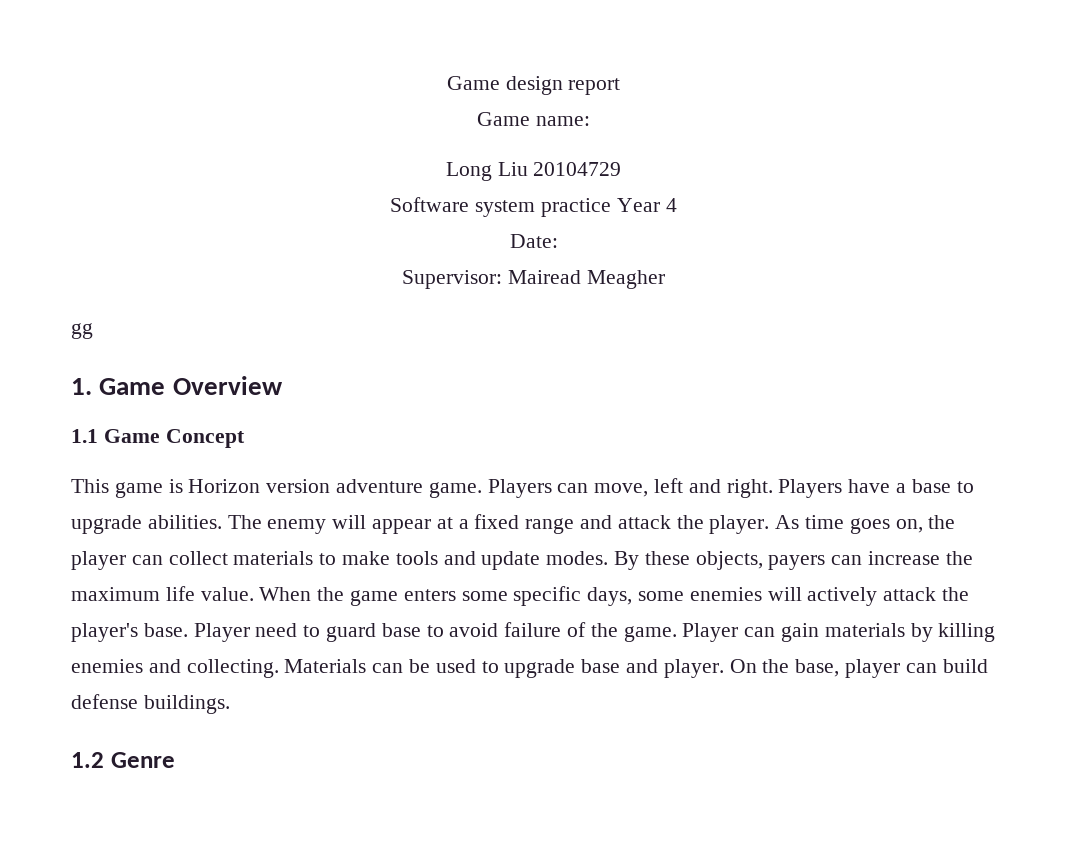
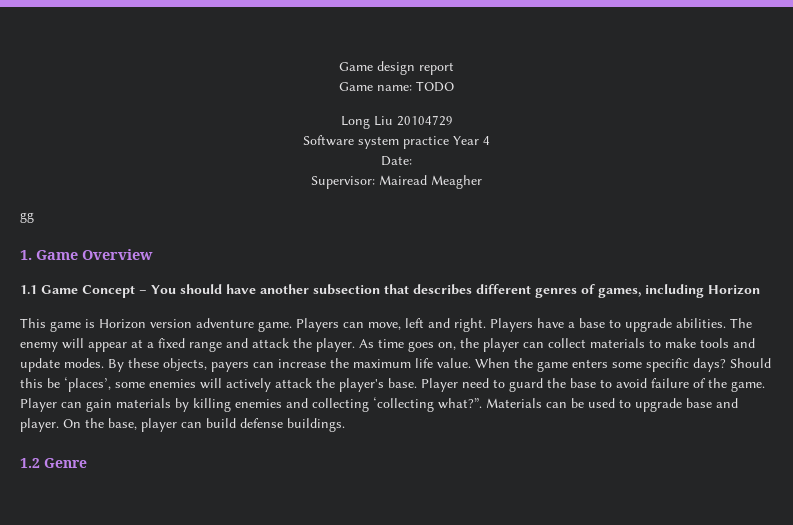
(590, 121) none -> [416,81,454,92] TODO
(245, 438) none -> [139,284,760,298] – You should have another subsection that describes different genres of games, including Horizon
[587,587,633,606] days, -> [693,358,771,372] [20,377,111,392] days? Should this be ‘places’,
(377, 632) none -> [547,378,566,388] the
[186,659,279,678] collecting. -> [312,397,482,412] collecting ‘collecting what?”.

